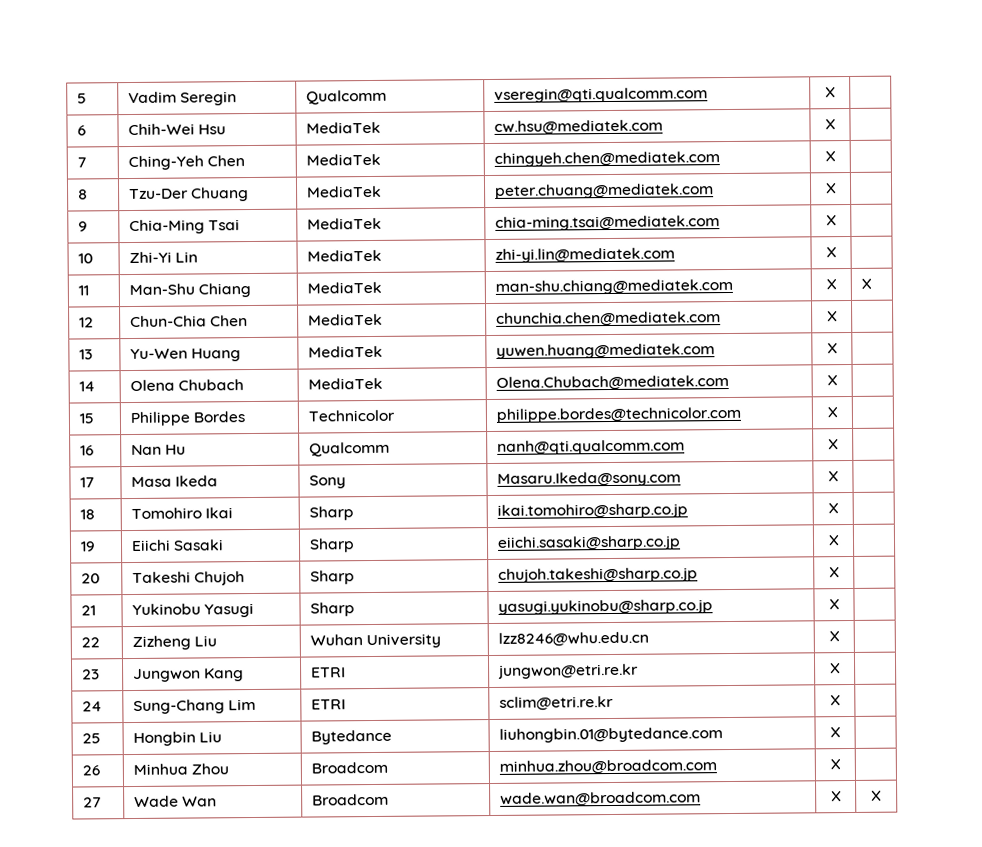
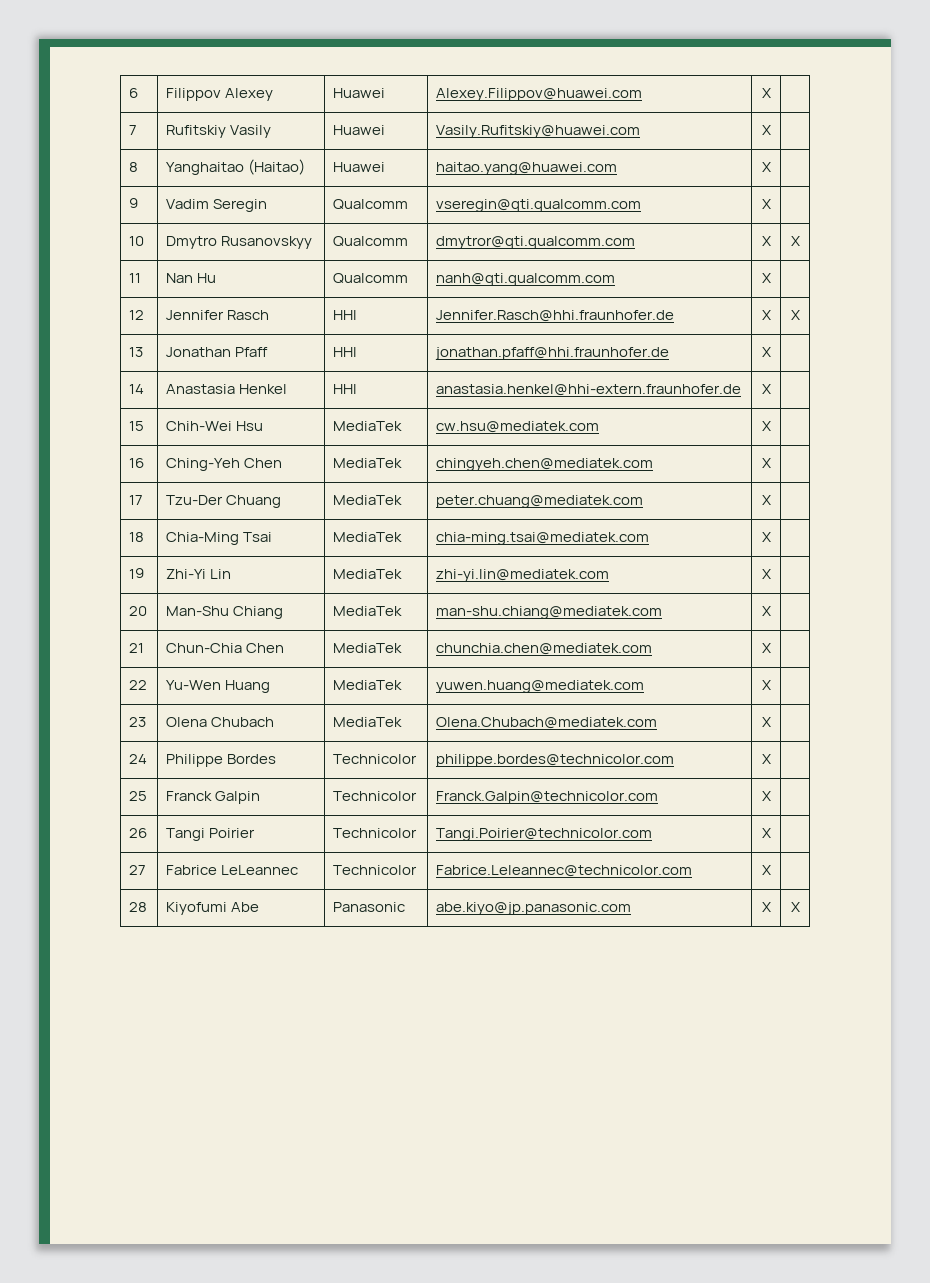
[77,93,88,104] 5 -> [129,88,139,98] [166,88,274,101] [333,88,386,98] [436,88,643,101] [761,88,771,98] [129,125,138,135] [166,125,272,138] [333,125,386,135] [436,125,641,138] [761,125,771,135] [129,162,139,172] [166,159,306,175] [333,162,386,172] [436,162,618,175] [761,162,771,172] [129,198,139,209] 6 | Filippov Alexey | Huawei | Alexey.Filippov@huawei.com | X | // 7 | Rufitskiy Vasily | Huawei | Vasily.Rufitskiy@huawei.com | X | // 8 | Yanghaitao (Haitao) | Huawei | haitao.yang@huawei.com | X | // 9
[77,125,87,136] 6 -> [129,236,145,246] [166,236,313,249] [333,236,409,247] [436,236,636,249] [761,236,771,246] [790,236,800,246] [129,273,142,283] [166,273,217,283] [333,273,409,284] [436,273,616,286] [761,273,771,283] [129,310,145,320] [166,310,270,320] [333,310,358,320] [436,310,675,322] [761,310,771,320] [790,310,800,320] [129,347,144,357] [166,347,269,357] [333,347,358,357] [435,347,670,360] [761,347,771,357] [129,384,145,394] [166,384,288,394] [333,384,358,394] [436,384,742,396] [761,384,771,394] [129,421,145,431] 10 | Dmytro Rusanovskyy | Qualcomm | dmytror@qti.qualcomm.com | X | X // 11 | Nan Hu | Qualcomm | nanh@qti.qualcomm.com | X | // 12 | Jennifer Rasch | HHI | Jennifer.Rasch@hhi.fraunhofer.de | X | X // 13 | Jonathan Pfaff | HHI | jonathan.pfaff@hhi.fraunhofer.de | X | // 14 | Anastasia Henkel | HHI | anastasia.henkel@hhi-extern.fraunhofer.de | X | // 15
[77,157,88,168] 7 -> [129,458,145,468] 16
[78,189,89,200] 8 -> [129,495,144,505] 17
[78,221,89,232] 9 -> [129,532,145,542] 18
[78,253,94,264] 10 -> [129,568,145,579] 19
[78,285,90,296] 11 -> [129,606,148,616] 20
[861,278,873,289] [79,317,95,328] X // 12 -> [129,643,145,653] // 21
[79,349,94,360] 13 -> [129,680,148,690] 22
[79,381,96,392] 14 -> [129,717,147,727] 23
[79,413,95,424] 15 -> [129,754,148,764] 24
[80,445,95,456] [131,444,187,456] [309,441,391,457] [497,439,686,455] [827,439,839,450] [80,477,96,488] [131,475,219,488] [309,475,347,489] [497,471,682,487] [827,471,839,482] [80,509,96,520] [131,507,234,520] [309,506,355,521] [497,503,689,519] [827,503,839,514] [80,541,97,552] [131,539,225,552] [309,538,356,553] [497,535,682,551] [827,535,840,546] [81,573,101,584] [132,571,246,586] [310,570,356,585] [498,567,699,583] [828,567,840,578] [81,605,97,616] [132,602,255,618] [310,602,356,617] [498,599,714,615] [828,599,840,610] [81,637,101,648] [132,635,218,651] [310,633,442,649] [498,631,650,647] [828,631,840,642] [82,669,101,680] [133,668,245,683] [311,667,347,678] [498,663,640,679] [829,663,841,674] [82,701,103,712] [133,698,257,715] [311,699,347,710] [499,695,615,711] [829,695,841,706] [82,733,102,744] [133,731,223,747] [311,729,393,745] [499,727,724,743] [829,727,841,738] [82,765,101,776] [133,763,230,776] [311,761,389,774] [499,759,718,775] [829,759,841,770] [83,797,103,808] [134,795,218,808] [312,793,390,806] [500,791,702,807] 16 | Nan Hu | Qualcomm | nanh@qti.qualcomm.com | X | // 17 | Masa Ikeda | Sony | Masaru.Ikeda@sony.com | X | // 18 | Tomohiro Ikai | Sharp | ikai.tomohiro@sharp.co.jp | X | // 19 | Eiichi Sasaki | Sharp | eiichi.sasaki@sharp.co.jp | X | // 20 | Takeshi Chujoh | Sharp | chujoh.takeshi@sharp.co.jp | X | // 21 | Yukinobu Yasugi | Sharp | yasugi.yukinobu@sharp.co.jp | X | // 22 | Zizheng Liu | Wuhan University | lzz8246@whu.edu.cn | X | // 23 | Jungwon Kang | ETRI | jungwon@etri.re.kr | X | // 24 | Sung-Chang Lim | ETRI | sclim@etri.re.kr | X | // 25 | Hongbin Liu | Bytedance | liuhongbin.01@bytedance.com | X | // 26 | Minhua Zhou | Broadcom | minhua.zhou@broadcom.com | X | // 27 | Wade Wan | Broadcom | wade.wan@broadcom.com -> [129,791,148,801] [166,791,261,804] [333,791,418,801] [436,791,659,804] [761,791,771,801] [129,828,148,838] [166,828,256,841] [333,828,418,838] [436,828,653,841] [761,828,771,838] [129,865,147,875] [166,865,299,875] [333,865,418,875] [436,865,693,877] [761,865,771,875] [129,902,148,912] [166,902,260,915] [333,902,406,912] [436,902,632,915] 25 | Franck Galpin | Technicolor | Franck.Galpin@technicolor.com | X | // 26 | Tangi Poirier | Technicolor | Tangi.Poirier@technicolor.com | X | // 27 | Fabrice LeLeannec | Technicolor | Fabrice.Leleannec@technicolor.com | X | // 28 | Kiyofumi Abe | Panasonic | abe.kiyo@jp.panasonic.com

